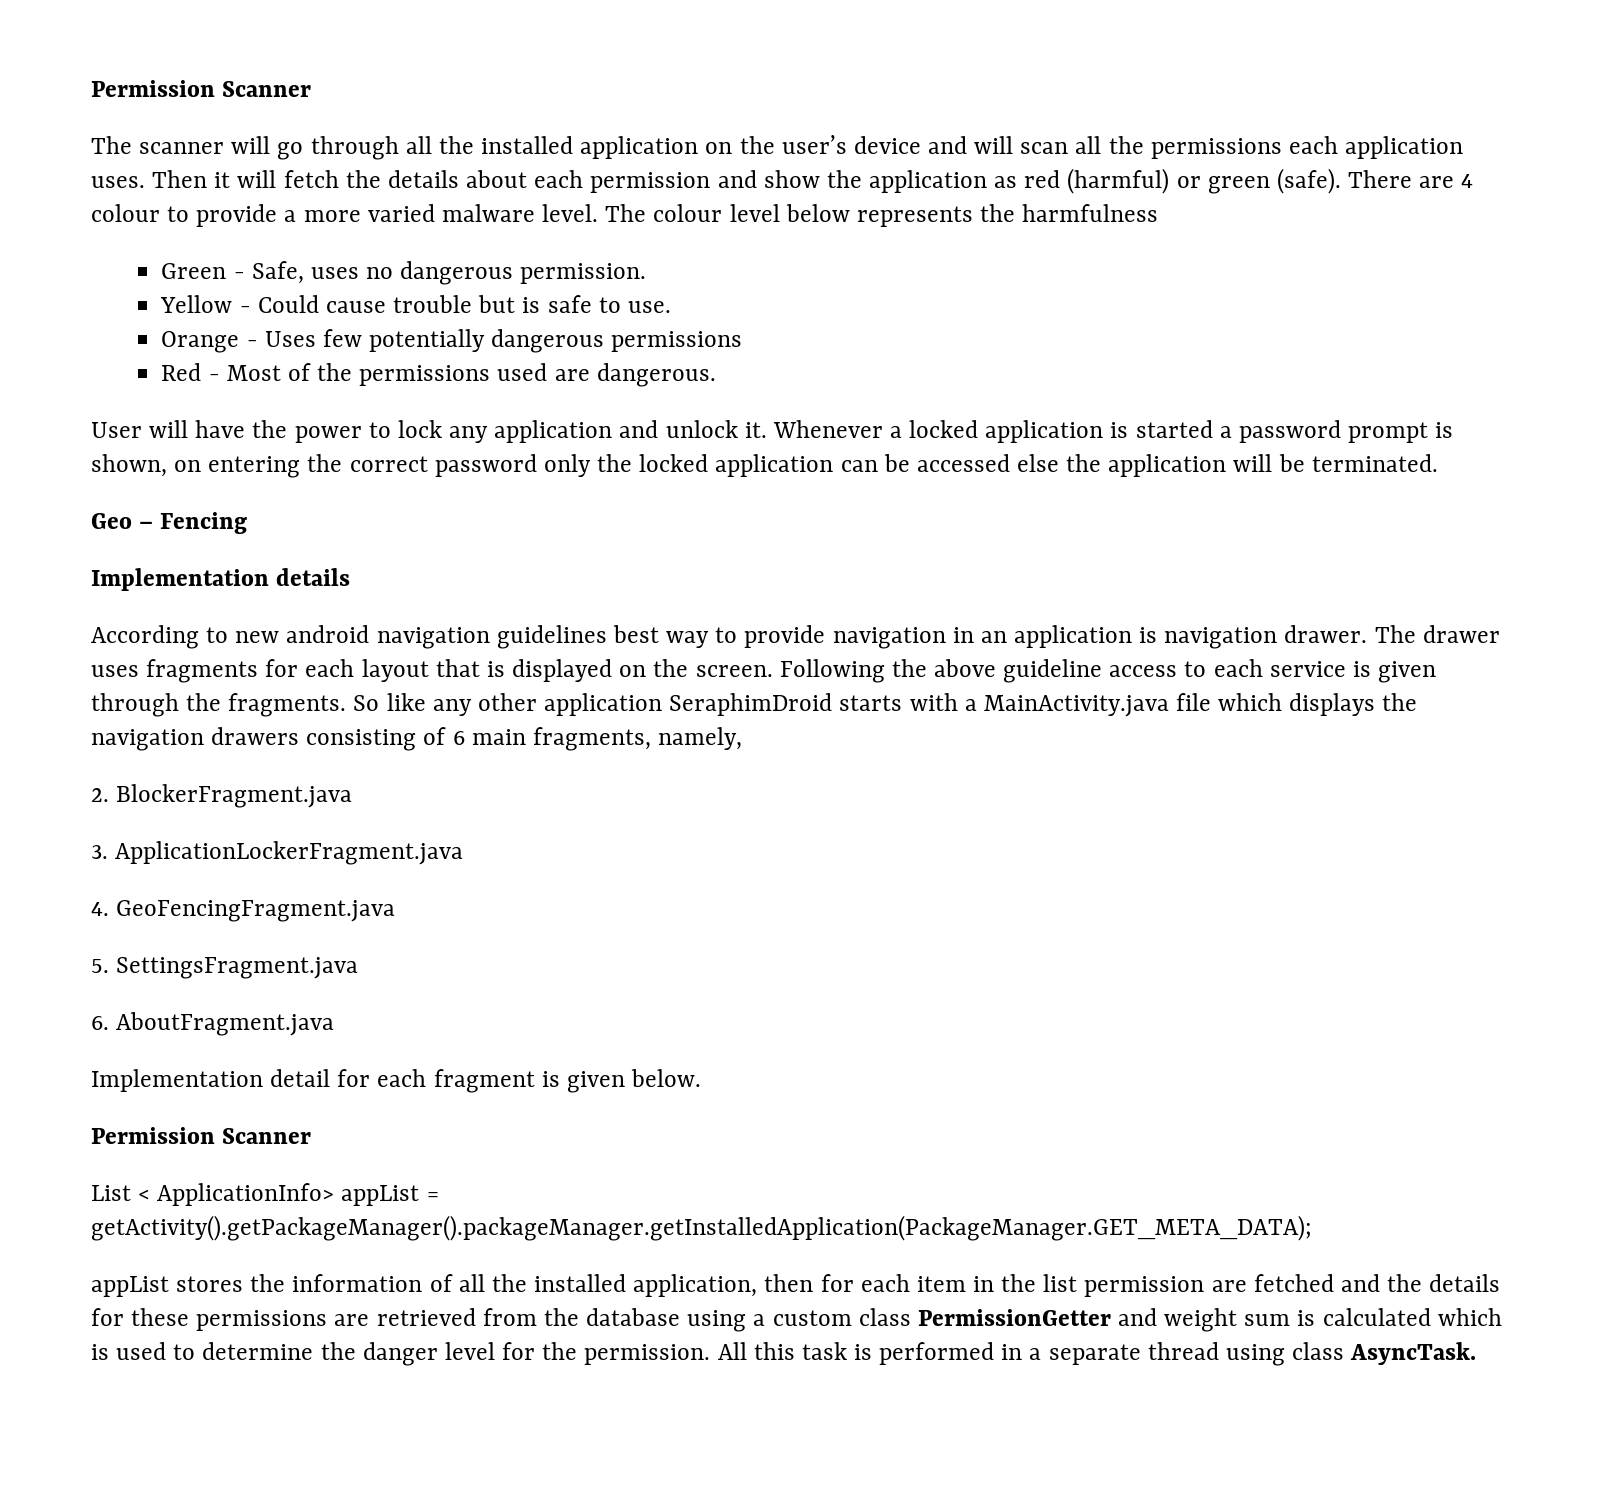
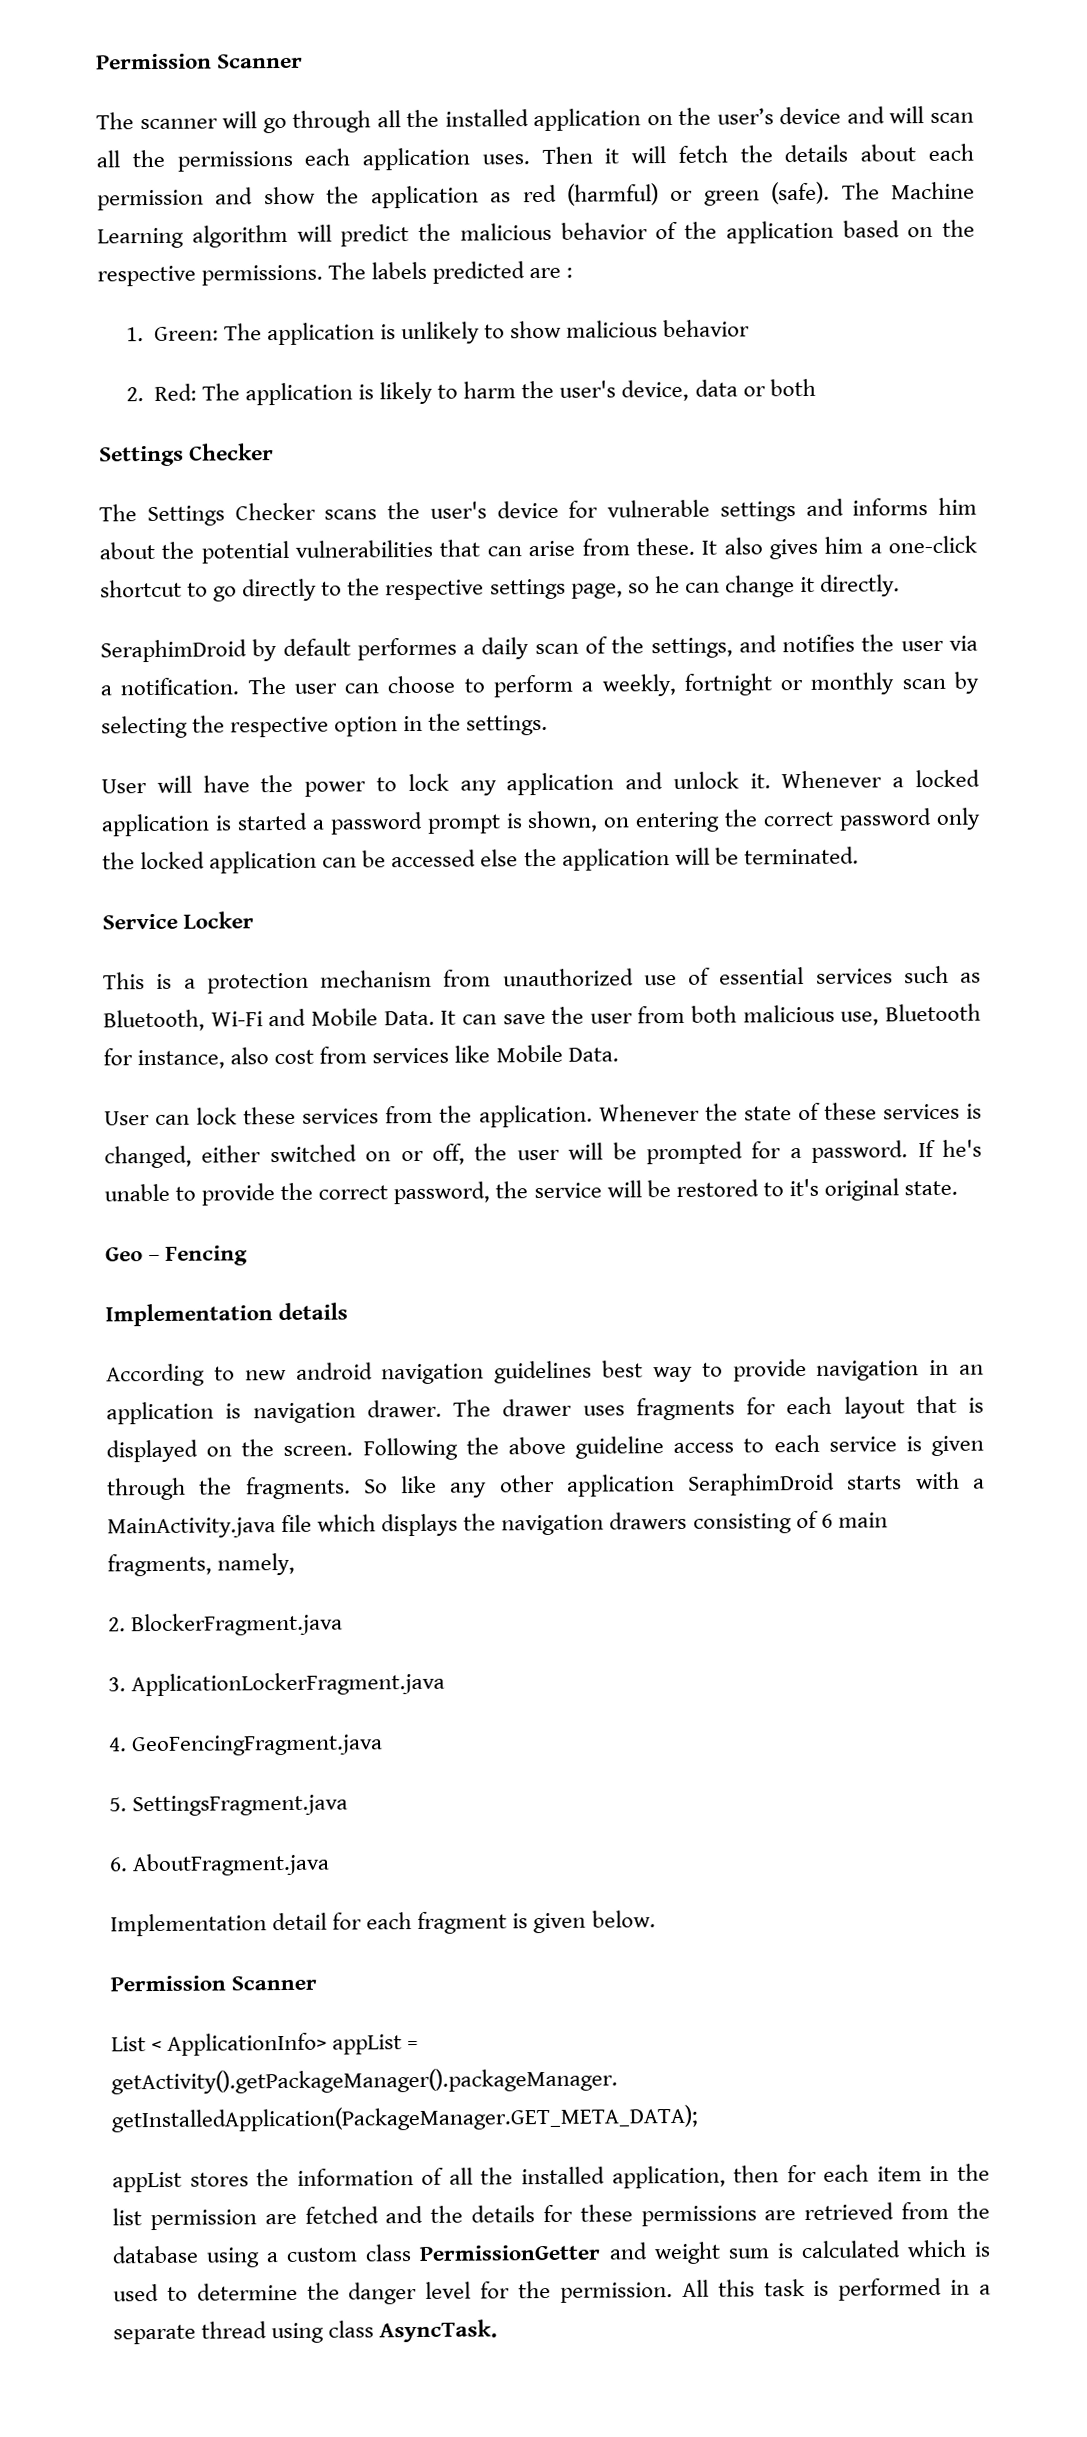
[1348,170,1474,188] [91,204,1159,227] [161,261,647,285] [160,295,671,313] [161,329,743,353] [161,363,716,387] There are 4 colour to provide a more varied malware level. The colour level below represents the harmfulness // Green - Safe, uses no dangerous permission. // Yellow - Could cause trouble but is safe to use. // Orange - Uses few potentially dangerous permissions // Red - Most of the permissions used are dangerous. -> [841,181,975,200] [97,219,975,249] [97,261,574,287] [125,319,751,346] [125,378,816,406] [99,443,275,467] [99,497,977,527] [99,535,978,564] [100,574,901,602] [100,634,979,663] [100,671,980,698] [101,713,549,739] The Machine Learning algorithm will predict the malicious behavior of the application based on the respective permissions. The labels predicted are : // 1. Green: The application is unlikely to show malicious behavior // 2. Red: The application is likely to harm the user's device, data or both // Settings Checker // The Settings Checker scans the user's device for vulnerable settings and informs him about the potential vulnerabilities that can arise from these. It also gives him a one-click shortcut to go directly to the respective settings page, so he can change it directly. // SeraphimDroid by default performes a daily scan of the settings, and notifies the user via a notification. The user can choose to perform a weekly, fortnight or monthly scan by selecting the respective option in the settings.
(1438, 463) none -> [102,911,255,930] [103,965,981,994] [103,1003,981,1032] [103,1044,619,1070] [104,1102,982,1128] [104,1139,982,1169] [104,1178,959,1206] // Service Locker // This is a protection mechanism from unauthorized use of essential services such as Bluetooth, Wi-Fi and Mobile Data. It can save the user from both malicious use, Bluetooth for instance, also cost from services like Mobile Data. // User can lock these services from the application. Whenever the state of these services is changed, either switched on or off, the user will be prompted for a password. If he's unable to provide the correct password, the service will be restored to it's original state.

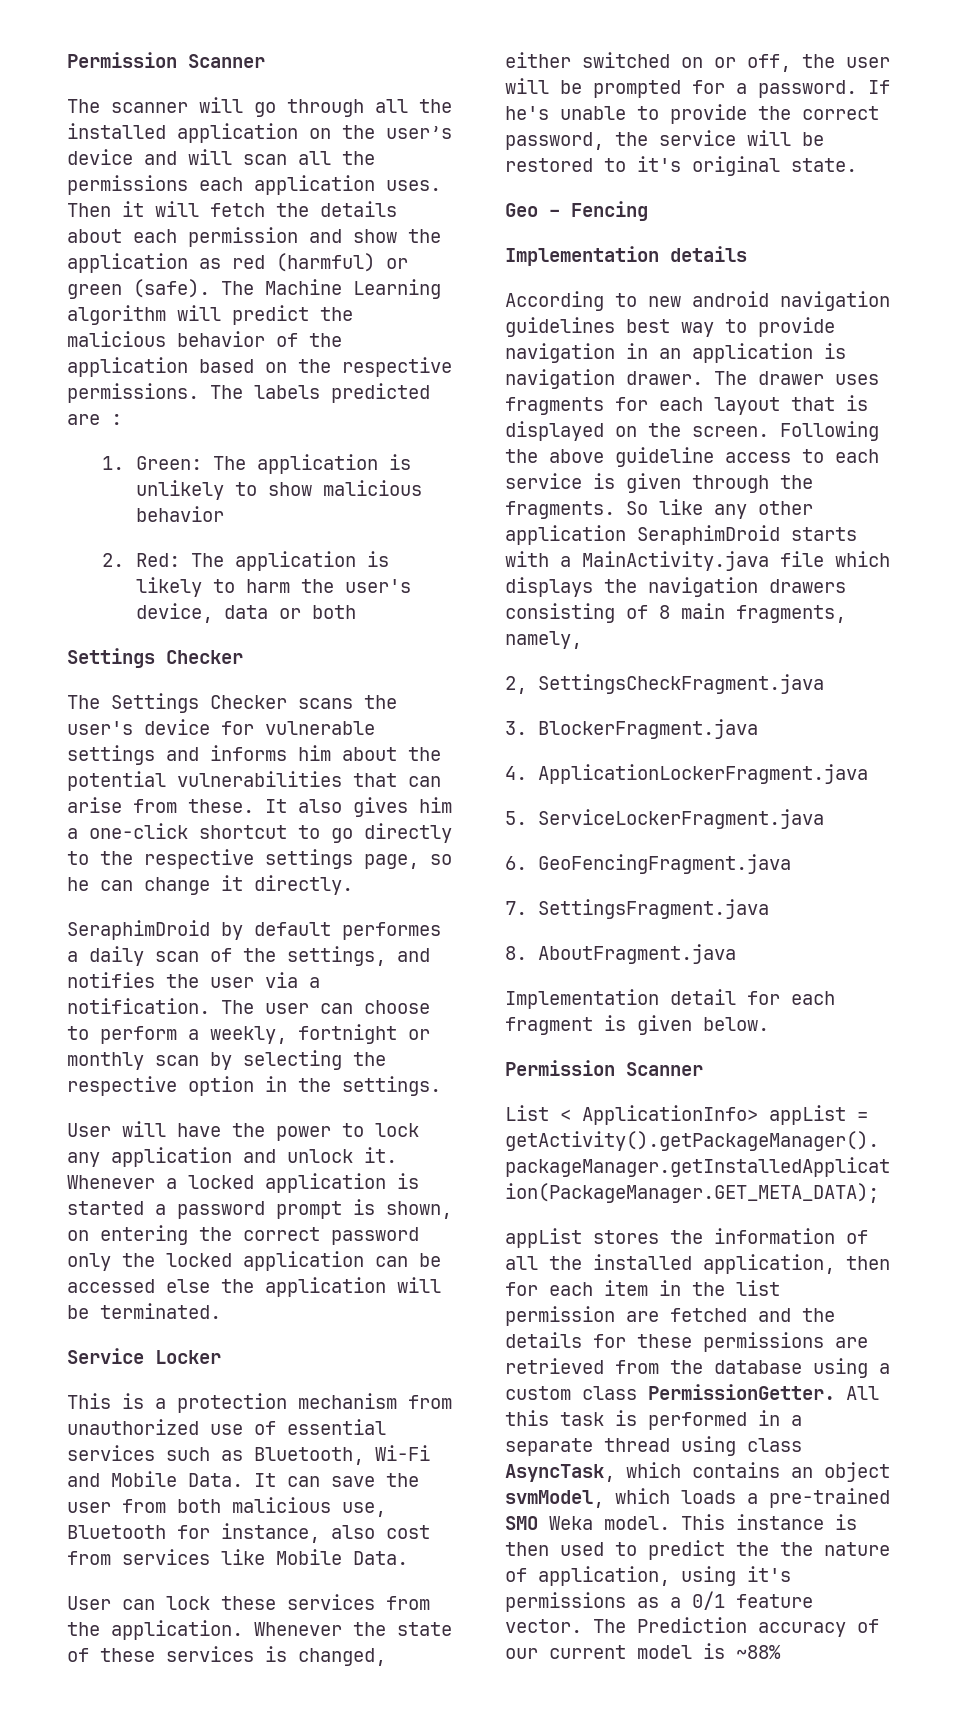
[820,1513,833,1528] 6 -> [659,605,670,619] 8
[108,1617,126,1632] 2. -> [505,674,824,694] [505,721,527,735] 2, SettingsCheckFragment.java // 3.
[108,1677,126,1692] 3. -> [505,766,527,780] 4.
[108,1737,127,1752] 4. -> [505,809,824,829] [505,856,527,870] 5. ServiceLockerFragment.java // 6.
[109,1797,127,1812] 5. -> [505,901,527,915] 7.
[109,1857,128,1872] 6. -> [505,946,527,960] 8.
[419,2239,991,2265] [113,2280,673,2305] PermissionGetter and weight sum is calculated which is used to determine the danger level for the permission. -> [648,1384,835,1400] PermissionGetter.
[379,2319,499,2343] AsyncTask. -> [505,1462,890,1482] [505,1488,890,1508] [505,1514,857,1530] [505,1540,890,1560] [505,1566,791,1586] [505,1591,813,1612] [505,1617,879,1637] [505,1643,781,1659] AsyncTask, which contains an object svmModel, which loads a pre-trained SMO Weka model. This instance is then used to predict the the nature of application, using it's permissions as a 0/1 feature vector. The Prediction accuracy of our current model is ~88%

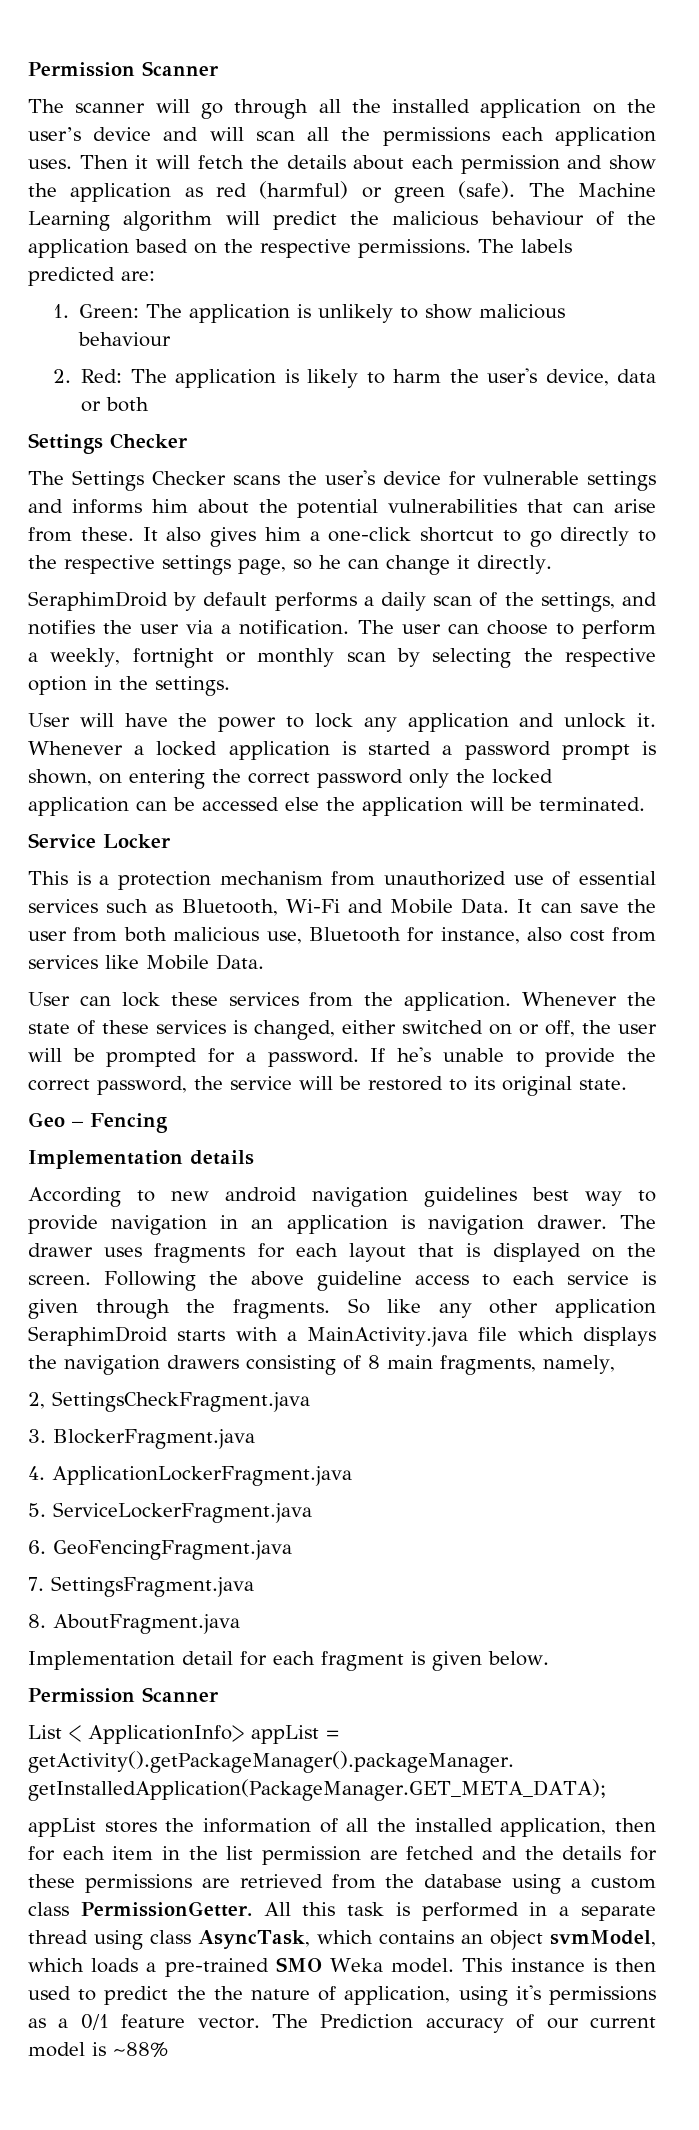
[177,331,265,347] behavior -> [490,211,584,226] behaviour
[67,414,122,425] are : -> [121,271,155,281] are:
[136,506,225,522] behavior -> [78,332,172,347] behaviour
[342,922,441,940] performes -> [274,592,357,611] performs
[637,156,681,172] it's -> [474,1076,495,1090] its

